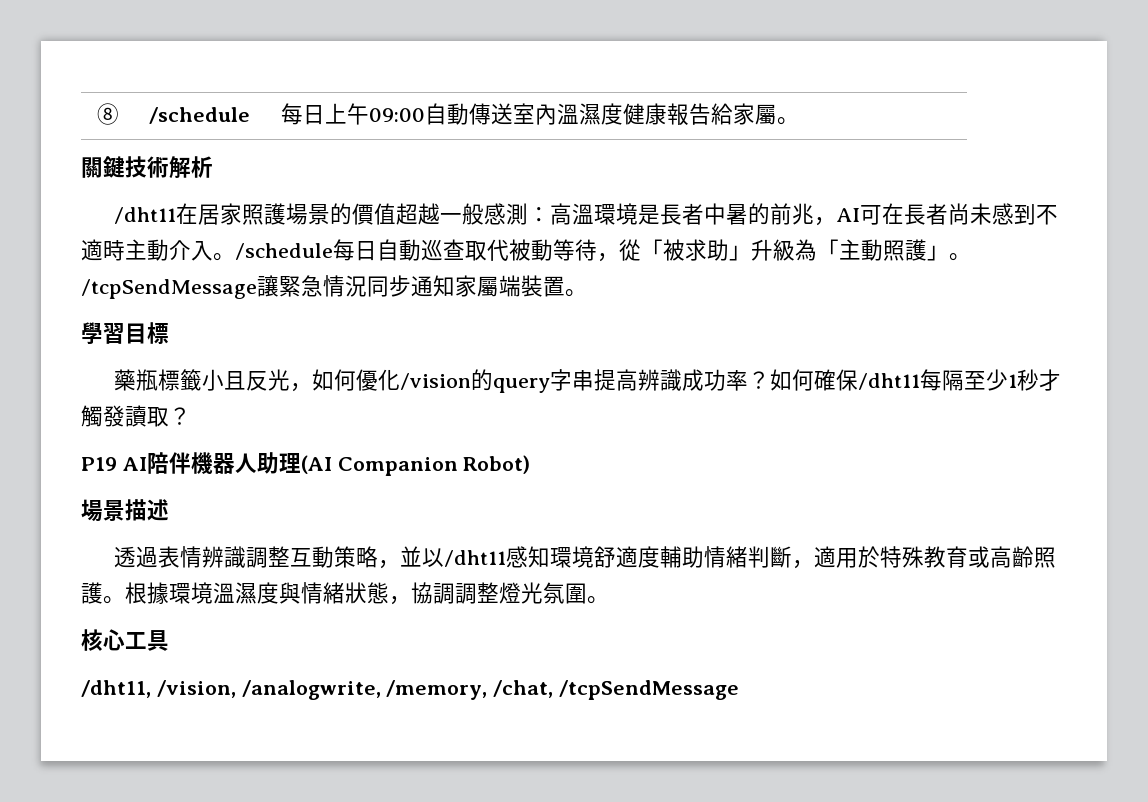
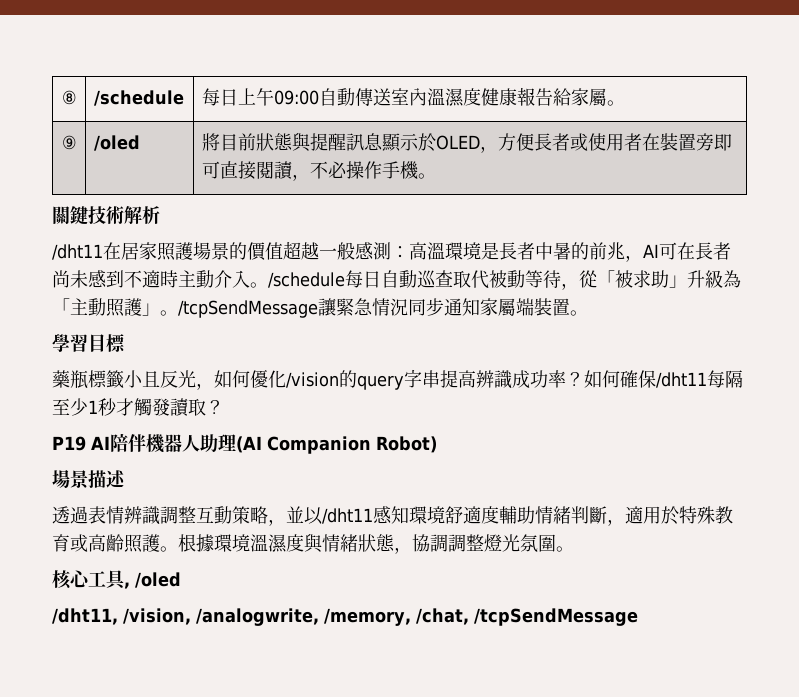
(800, 121) none -> [61,135,77,150] [93,135,140,151] [201,132,732,153] [201,161,436,181] // ⑨ | /oled | 將目前狀態與提醒訊息顯示於OLED，方便長者或使用者在裝置旁即可直接閱讀，不必操作手機。
(169, 640) none -> [124,572,181,589] , /oled

